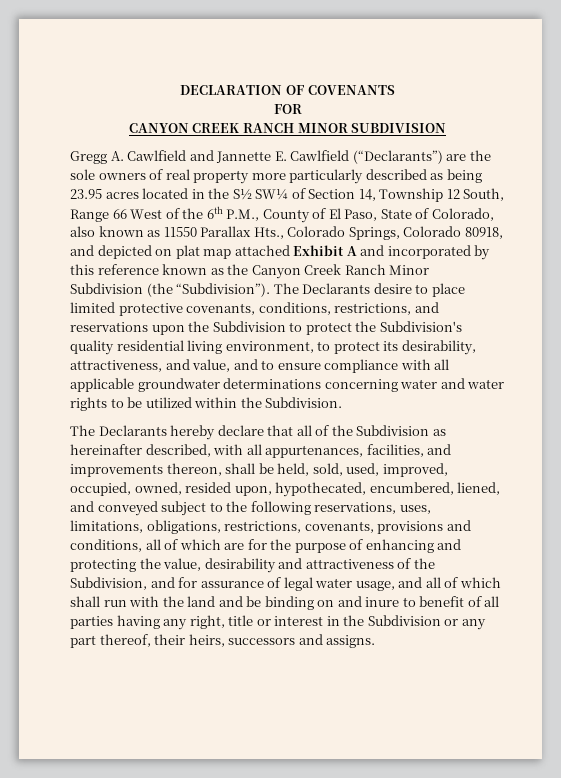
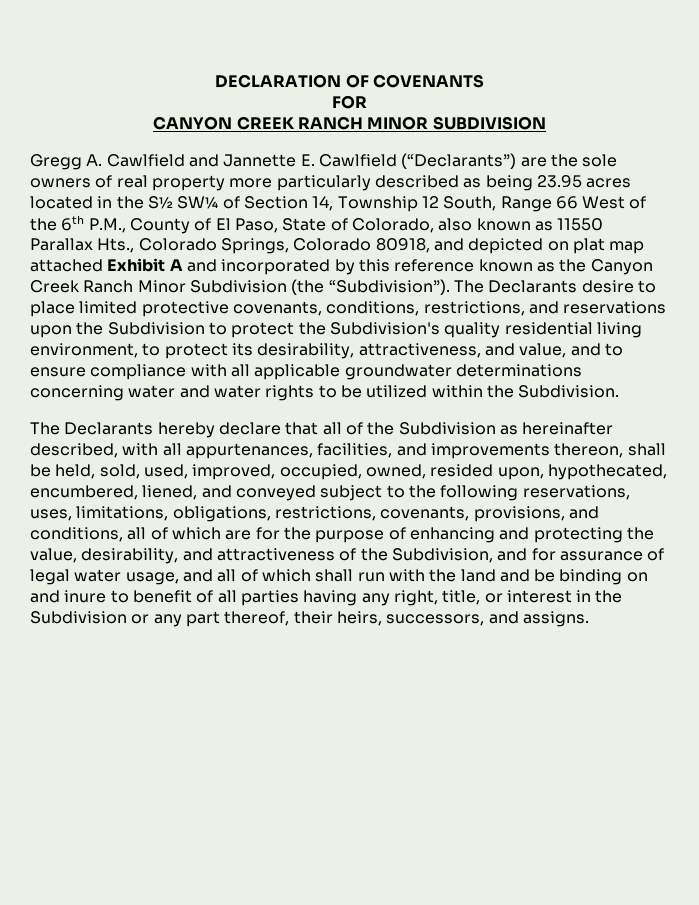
[377,521,444,534] provisions -> [473,506,565,522] provisions,
[204,558,276,573] desirability -> [81,548,179,564] desirability,
[228,615,254,626] title -> [442,590,481,605] title,
[228,638,296,645] successors -> [386,614,485,626] successors,

